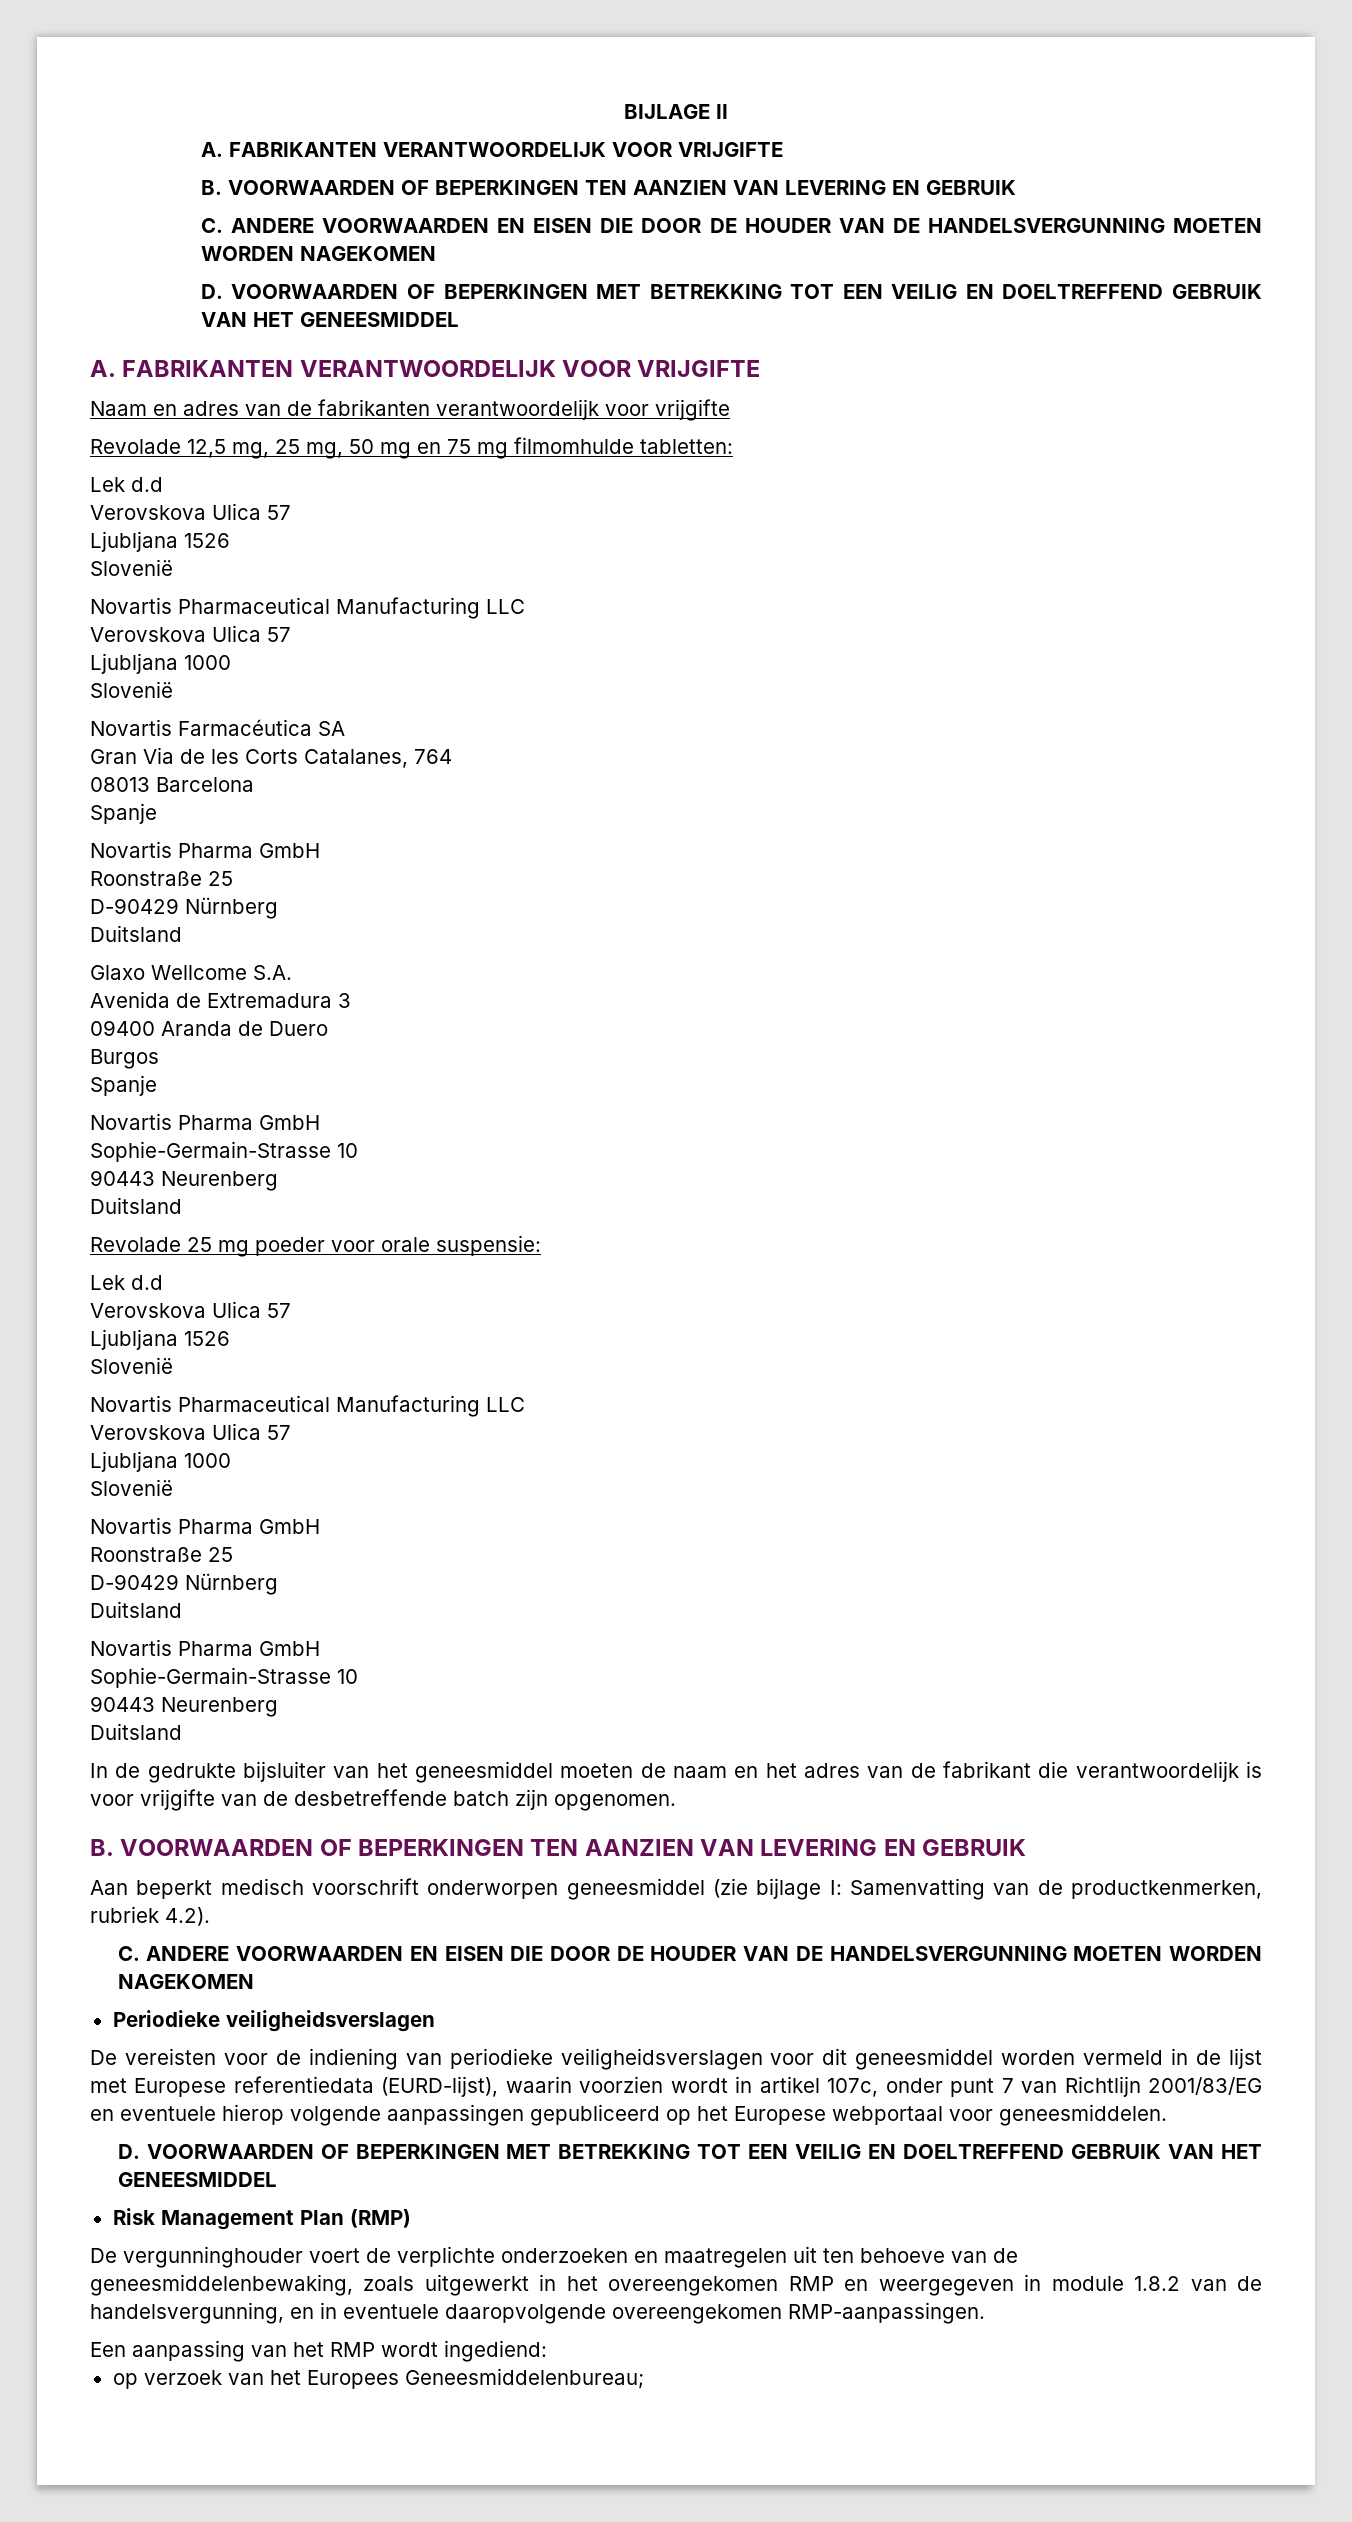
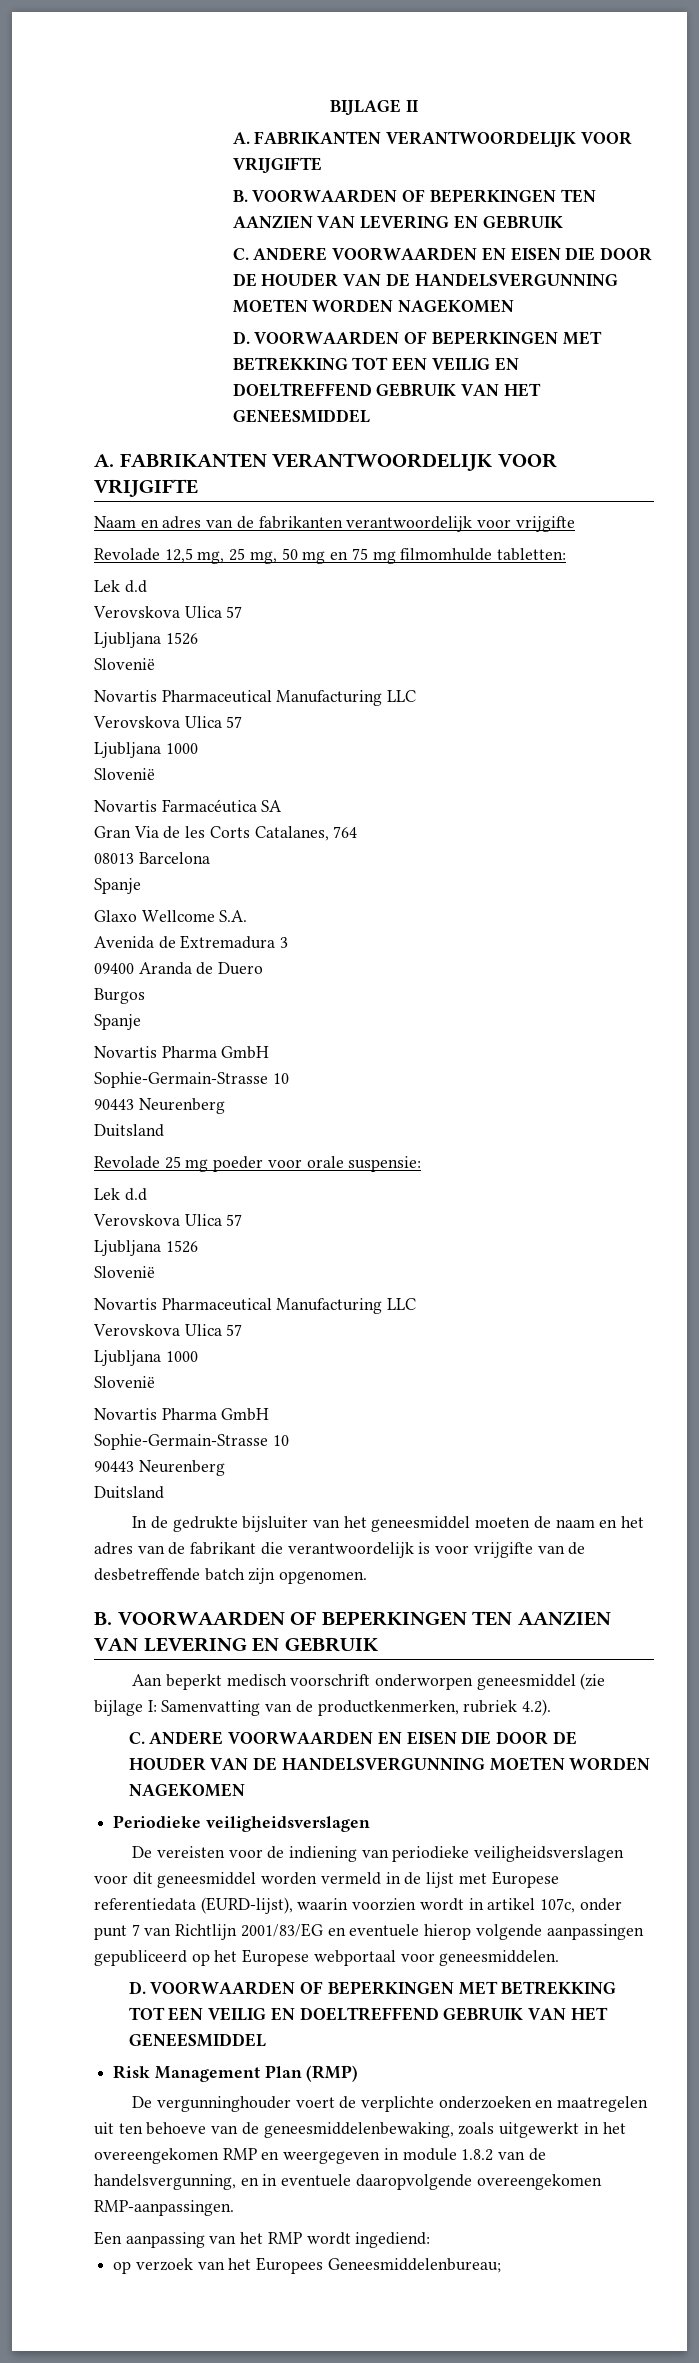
[90,841,320,858] [90,871,233,886] [90,897,278,919] [90,925,182,942] // Novartis Pharma GmbH // Roonstraße 25 // D-90429 Nürnberg // Duitsland -> (141, 886) none
[90,1547,233,1562] [90,1573,278,1595] [90,1601,182,1618] [90,1639,320,1656] // Roonstraße 25 // D-90429 Nürnberg // Duitsland // Novartis Pharma GmbH -> (270, 1414) none

